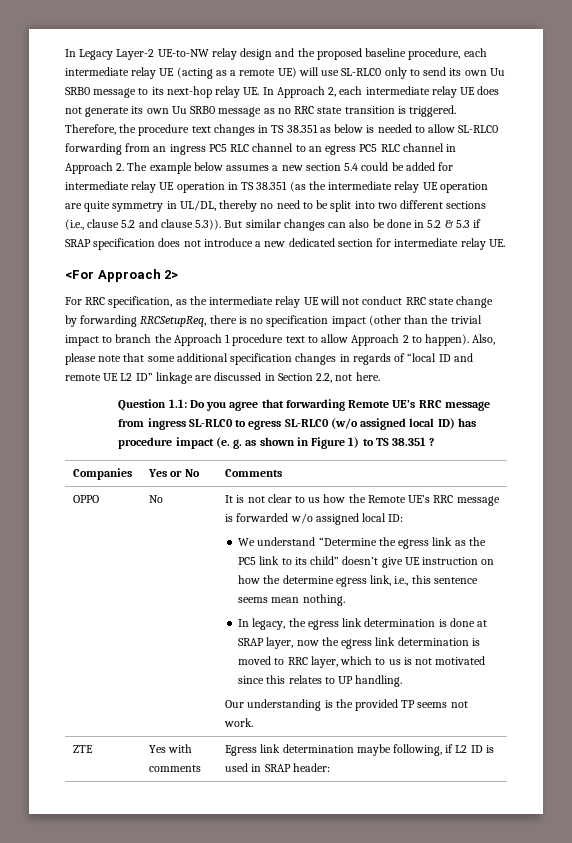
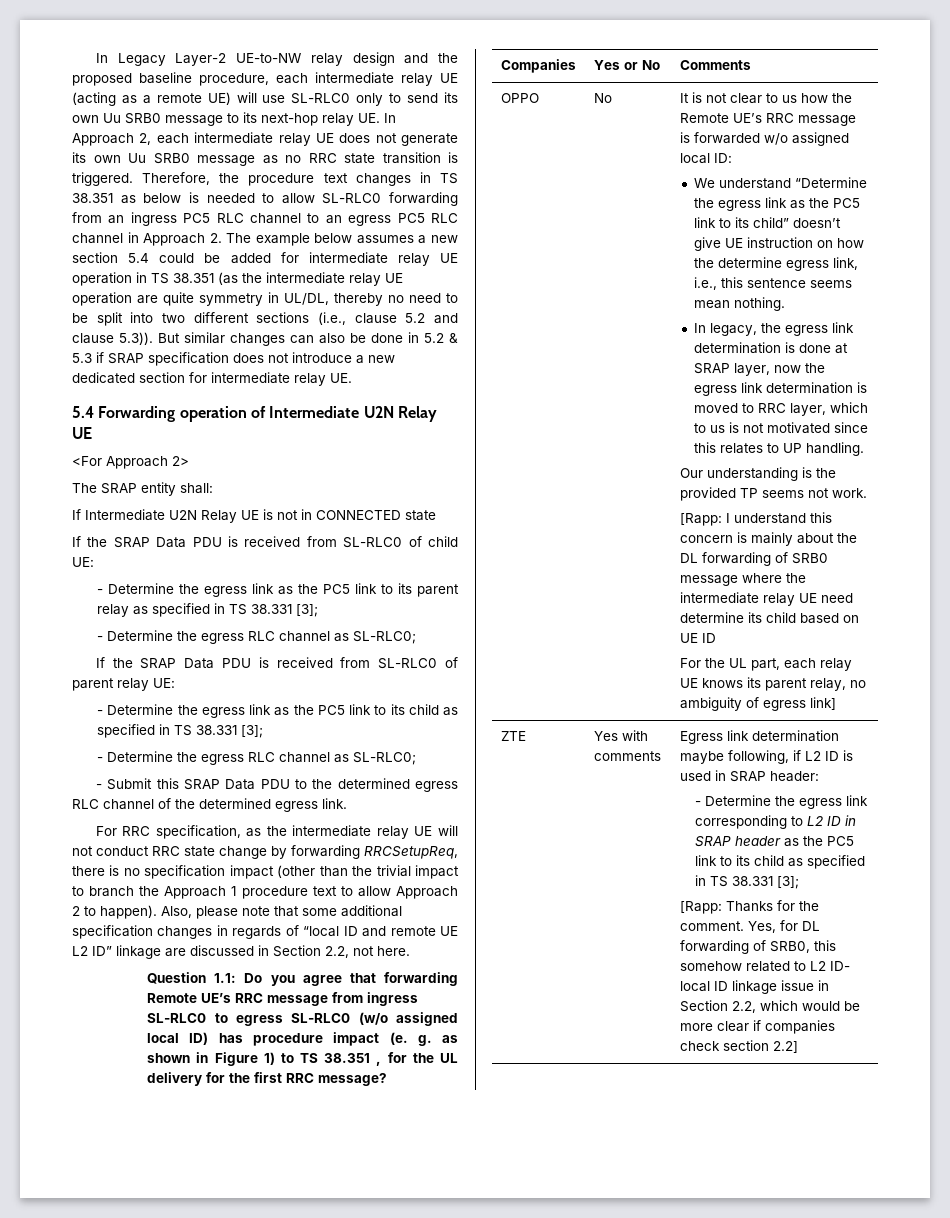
[65,269,179,282] <For Approach 2> -> [72,406,437,422] [72,427,92,439] [72,456,189,469] [72,482,213,496] [72,509,436,523] [72,536,458,548] [72,557,94,567] [97,583,459,597] [97,603,319,617] [97,630,417,644] [95,657,458,669] [72,678,175,691] [97,704,459,718] [97,724,264,738] [97,751,417,765] [95,778,458,792] [72,798,347,812] 5.4 Forwarding operation of Intermediate U2N Relay UE // <For Approach 2> // The SRAP entity shall: // If Intermediate U2N Relay UE is not in CONNECTED state // If the SRAP Data PDU is received from SL-RLC0 of child UE: // - Determine the egress link as the PC5 link to its parent relay as specified in TS 38.331 [3]; // - Determine the egress RLC channel as SL-RLC0; // If the SRAP Data PDU is received from SL-RLC0 of parent relay UE: // - Determine the egress link as the PC5 link to its child as specified in TS 38.331 [3]; // - Determine the egress RLC channel as SL-RLC0; // - Submit this SRAP Data PDU to the determined egress RLC channel of the determined egress link.
[429,438,435,446] ? -> [376,1052,458,1066] [147,1072,388,1086] , for the UL delivery for the first RRC message?
(254, 722) none -> [679,512,832,526] [679,532,857,546] [679,552,828,566] [679,573,806,586] [679,592,853,606] [679,612,859,624] [679,633,716,643] [679,658,852,671] [679,677,866,691] [679,697,836,711] // [Rapp: I understand this concern is mainly about the DL forwarding of SRB0 message where the intermediate relay UE need determine its child based on UE ID // For the UL part, each relay UE knows its parent relay, no ambiguity of egress link]
(330, 767) none -> [694,795,868,809] [694,815,856,829] [694,836,854,847] [694,855,865,869] [694,875,799,889] [679,900,819,914] [679,920,820,933] [679,940,836,954] [679,961,850,972] [679,980,829,994] [679,1000,860,1013] [679,1020,835,1034] [679,1040,798,1053] // - Determine the egress link corresponding to L2 ID in SRAP header as the PC5 link to its child as specified in TS 38.331 [3]; // [Rapp: Thanks for the comment. Yes, for DL forwarding of SRB0, this somehow related to L2 ID- local ID linkage issue in Section 2.2, which would be more clear if companies check section 2.2]

